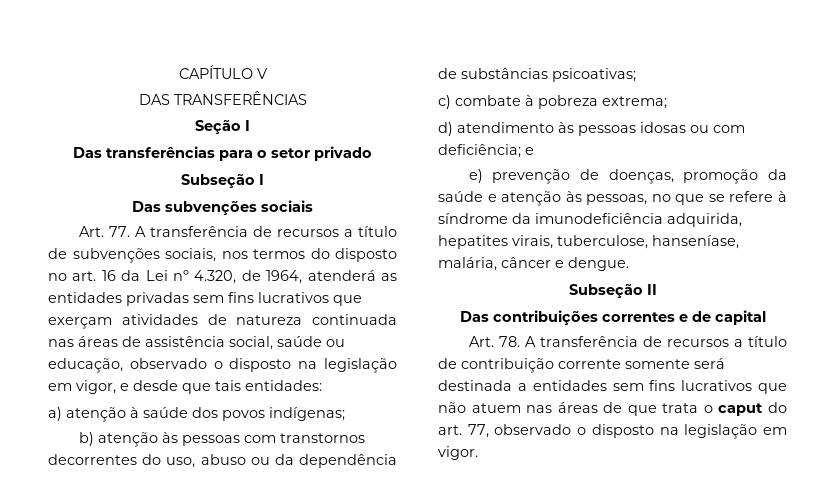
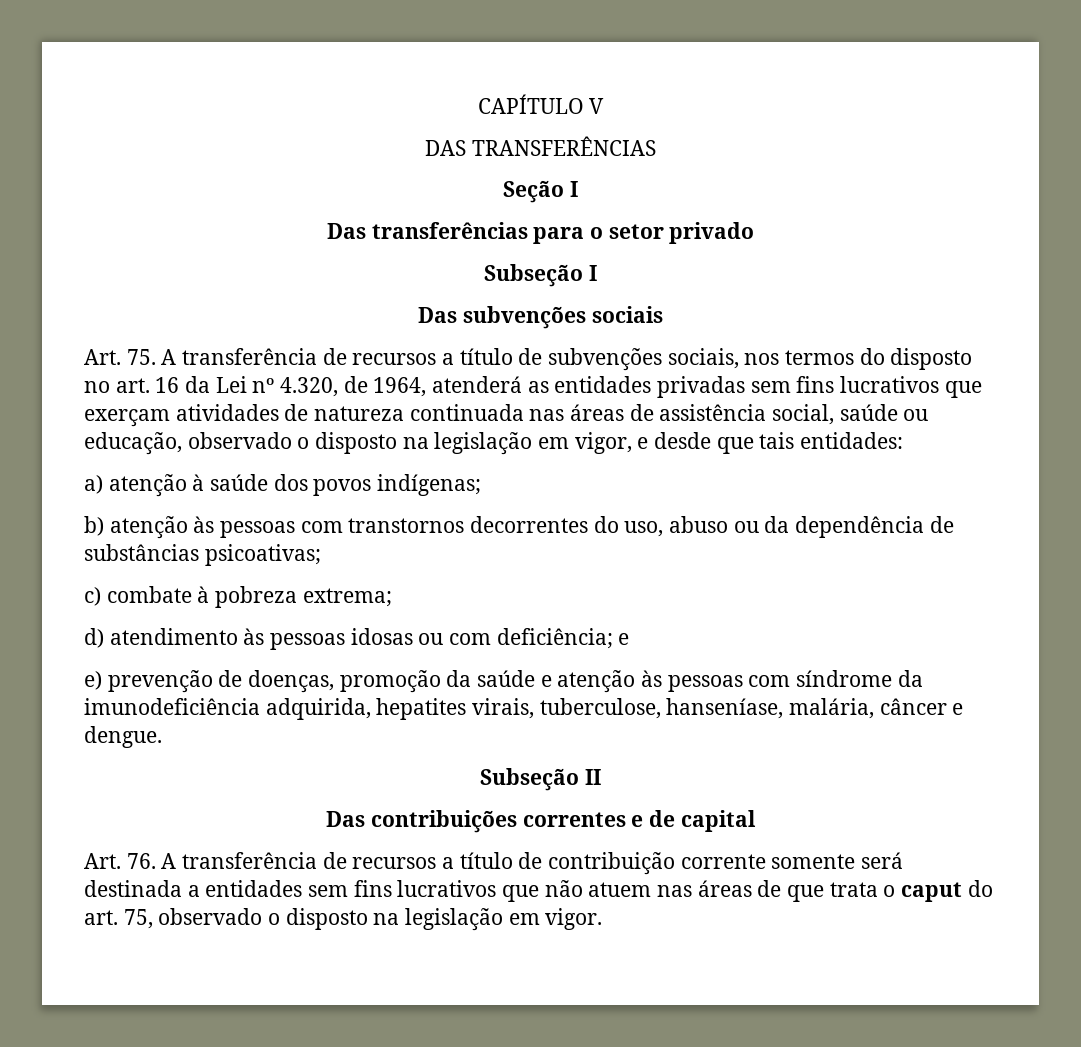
[108,226,130,237] 77. -> [126,349,156,365] 75.
[586,191,787,205] pessoas, no que se refere à -> [667,675,791,692] pessoas com
[498,336,520,347] 78. -> [126,853,156,869] 76.
[467,424,489,438] 77, -> [123,909,153,929] 75,

